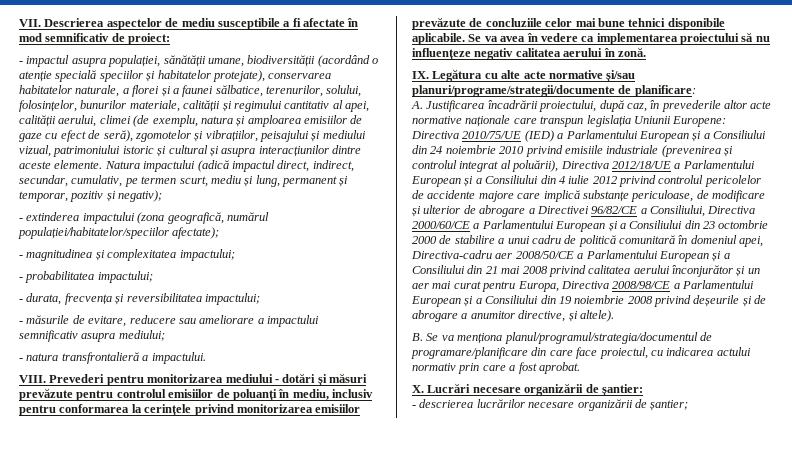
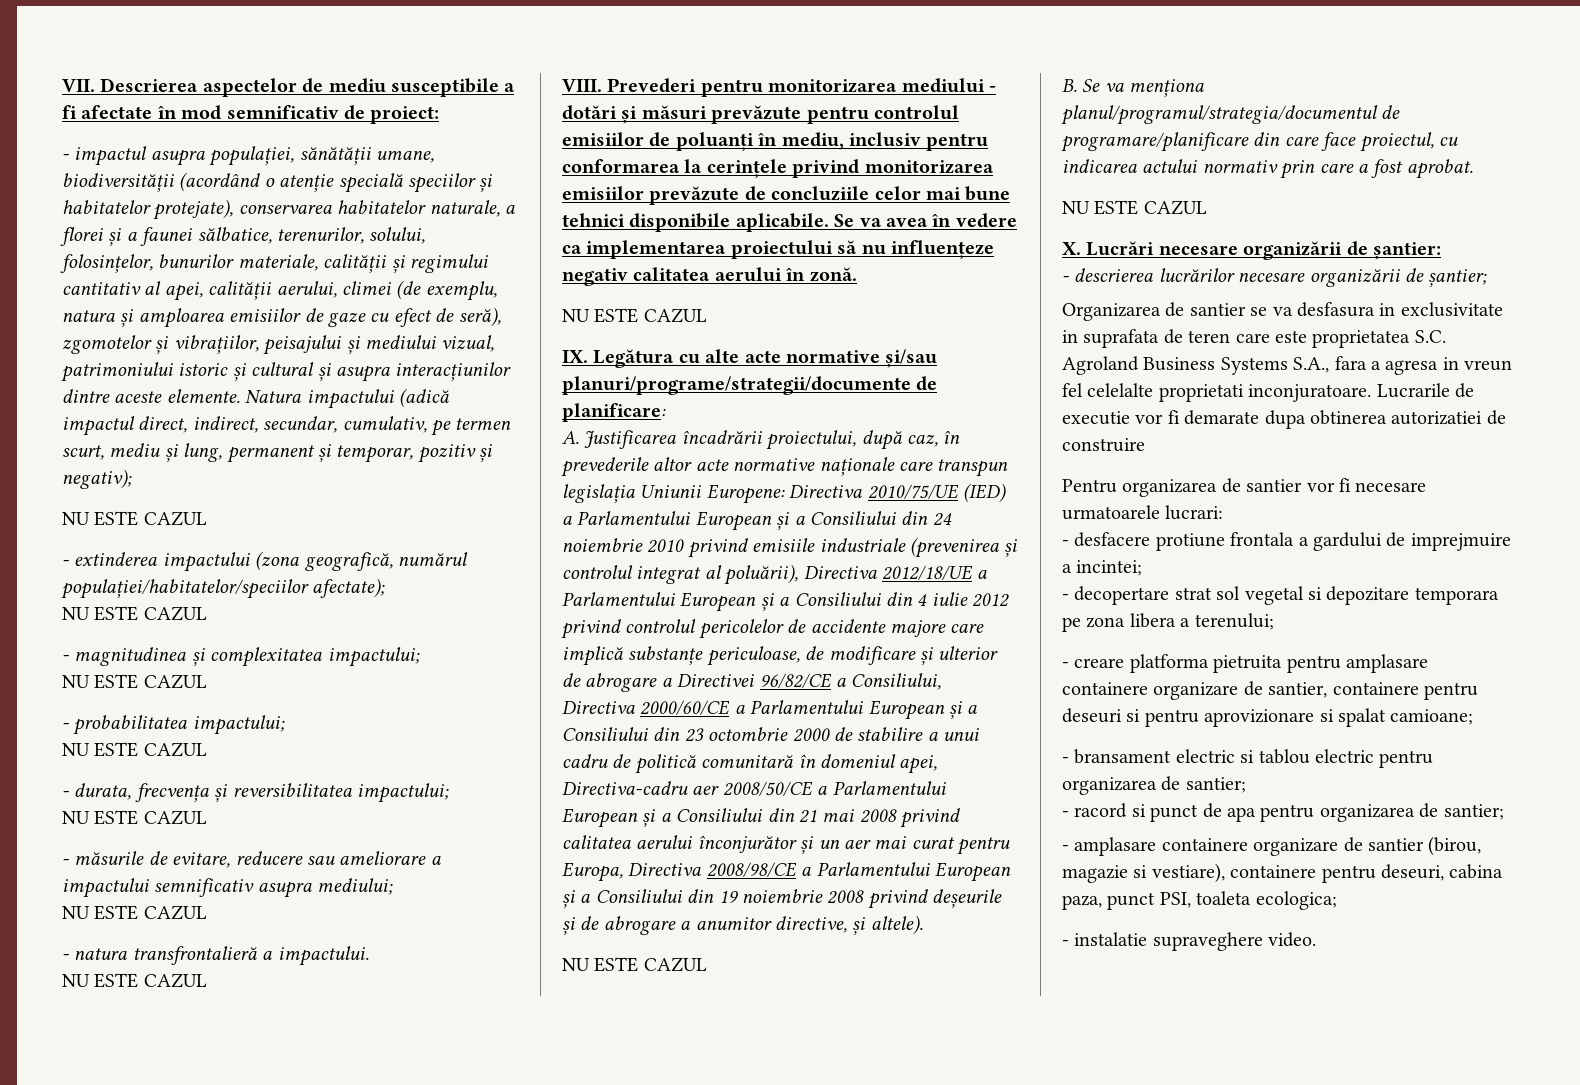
(163, 196) none -> [62,511,207,526] // NU ESTE CAZUL
(220, 233) none -> [62,606,207,621] // NU ESTE CAZUL
(235, 255) none -> [62,674,207,689] // NU ESTE CAZUL
(153, 277) none -> [62,742,207,757] // NU ESTE CAZUL
(260, 299) none -> [62,810,207,825] // NU ESTE CAZUL
(165, 335) none -> [62,905,207,920] // NU ESTE CAZUL
(206, 358) none -> [62,973,207,988] // NU ESTE CAZUL
(646, 52) none -> [562,308,707,323] // NU ESTE CAZUL
(614, 316) none -> [562,957,707,972] // NU ESTE CAZUL
(580, 368) none -> [1062,200,1207,215] // NU ESTE CAZUL
(689, 405) none -> [1062,302,1503,321] [1062,329,1446,348] [1062,356,1513,375] [1062,383,1474,402] [1062,410,1506,429] [1062,438,1145,452] [1062,478,1427,497] [1062,505,1224,520] [1062,532,1511,551] [1062,560,1143,576] [1062,586,1499,605] [1062,613,1274,632] [1062,654,1428,673] [1062,681,1478,700] [1062,708,1474,727] [1062,749,1434,768] [1062,776,1246,795] [1062,803,1504,822] [1062,836,1482,856] [1062,863,1504,883] [1062,891,1337,910] [1062,932,1317,951] // Organizarea de santier se va desfasura in exclusivitate in suprafata de teren care este proprietatea S.C. Agroland Business Systems S.A., fara a agresa in vreun fel celelalte proprietati inconjuratoare. Lucrarile de executie vor fi demarate dupa obtinerea autorizatiei de construire // Pentru organizarea de santier vor fi necesare urmatoarele lucrari: // - desfacere protiune frontala a gardului de imprejmuire a incintei; // - decopertare strat sol vegetal si depozitare temporara pe zona libera a terenului; // - creare platforma pietruita pentru amplasare containere organizare de santier, containere pentru deseuri si pentru aprovizionare si spalat camioane; // - bransament electric si tablou electric pentru organizarea de santier; // - racord si punct de apa pentru organizarea de santier; // - amplasare containere organizare de santier (birou, magazie si vestiare), containere pentru deseuri, cabina paza, punct PSI, toaleta ecologica; // - instalatie supraveghere video.

